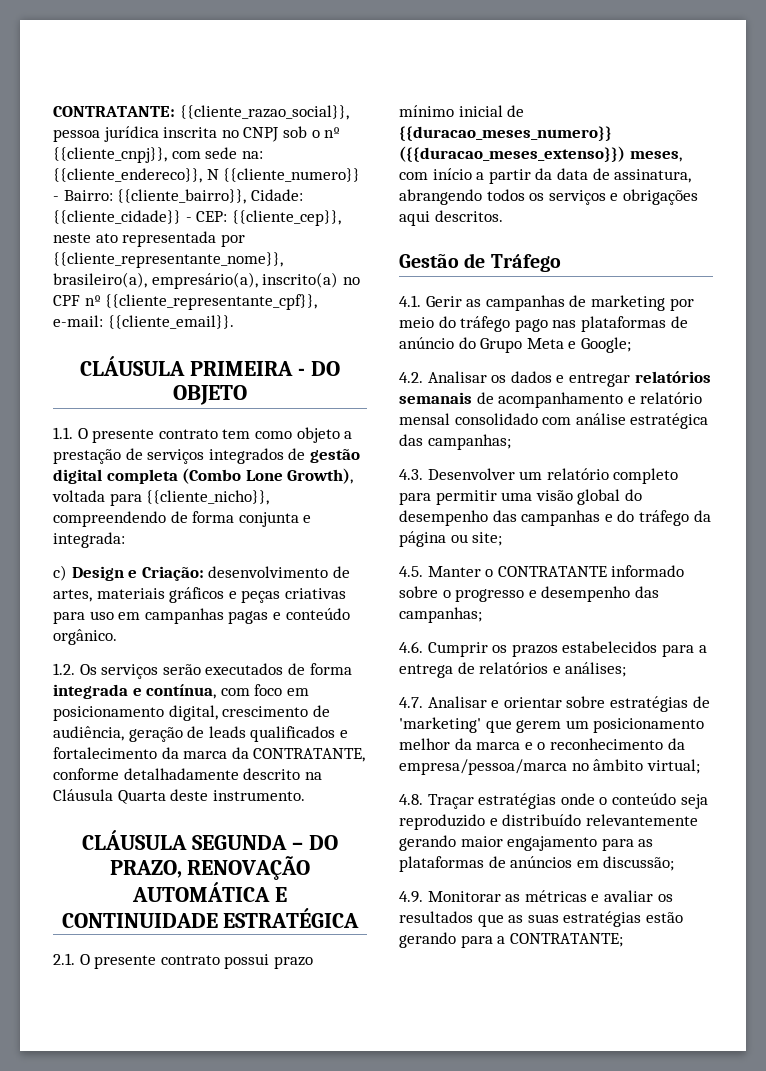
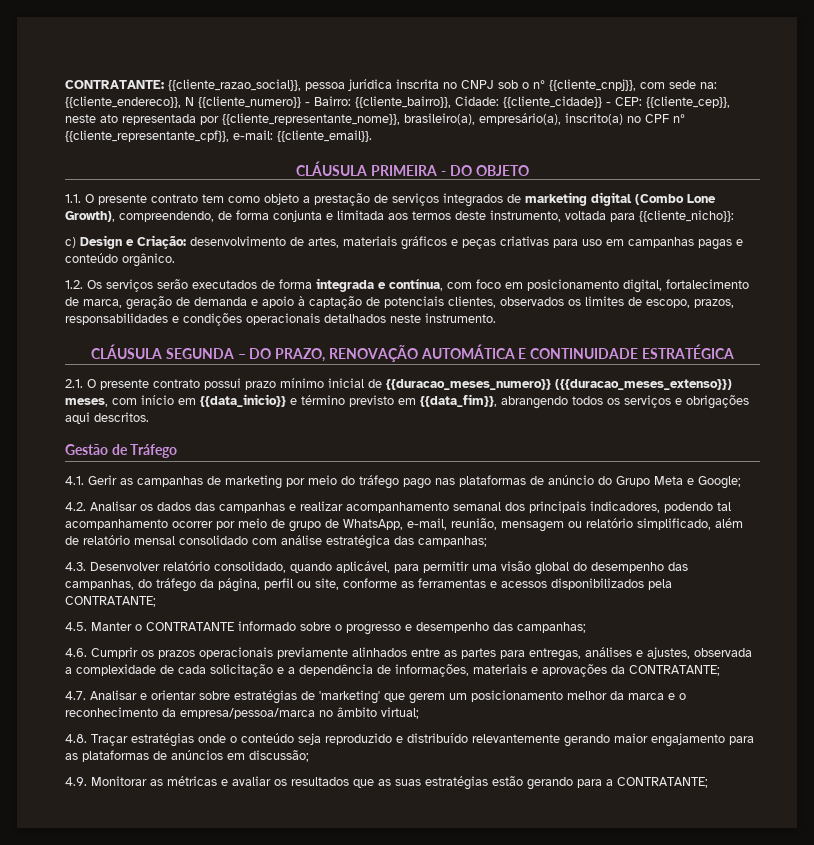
[309,449,360,463] [53,468,354,484] [52,490,270,506] [53,511,312,527] [53,532,125,548] gestão digital completa (Combo Lone Growth), voltada para {{cliente_nicho}}, compreendendo de forma conjunta e integrada: -> [525,192,716,206] [65,210,734,222] marketing digital (Combo Lone Growth), compreendendo, de forma conjunta e limitada aos termos deste instrumento, voltada para {{cliente_nicho}}:
[222,705,330,717] [53,726,348,742] [53,747,366,762] [53,768,322,780] [53,789,209,804] crescimento de audiência, geração de leads qualificados e fortalecimento da marca da CONTRATANTE, conforme detalhadamente descrito na Cláusula Quarta deste -> [666,279,749,289] [65,296,734,310] [65,313,421,326] fortalecimento de marca, geração de demanda e apoio à captação de potenciais clientes, observados os limites de escopo, prazos, responsabilidades e condições operacionais detalhados neste
[476,168,692,184] a partir da data de assinatura, -> [178,394,497,407] em {{data_inicio}} e término previsto em {{data_fim}},
[556,371,711,387] [399,392,636,408] e entregar relatórios semanais de acompanhamento e -> [195,501,731,513] [65,518,743,532] [65,536,79,545] das campanhas e realizar acompanhamento semanal dos principais indicadores, podendo tal acompanhamento ocorrer por meio de grupo de WhatsApp, e-mail, reunião, mensagem ou relatório simplificado, além de
[519,468,679,484] um relatório completo -> [163,561,390,573] relatório consolidado, quando aplicável,
[521,510,613,526] campanhas e -> [65,579,134,590] campanhas,
[399,531,503,547] página ou site; -> [218,578,672,592] [65,596,156,607] página, perfil ou site, conforme as ferramentas e acessos disponibilizados pela CONTRATANTE;
[562,641,707,657] [399,662,627,678] estabelecidos para a entrega de relatórios e análises; -> [199,647,752,661] [65,664,720,677] operacionais previamente alinhados entre as partes para entregas, análises e ajustes, observada a complexidade de cada solicitação e a dependência de informações, materiais e aprovações da CONTRATANTE;

